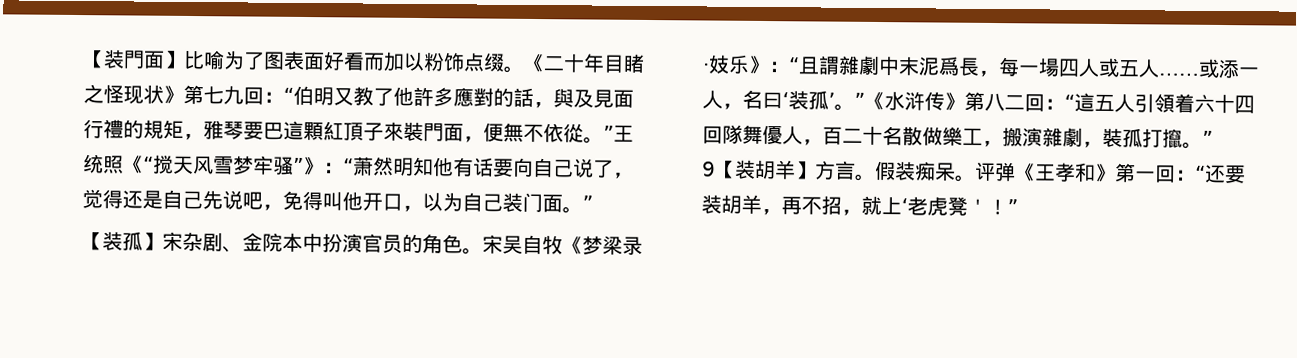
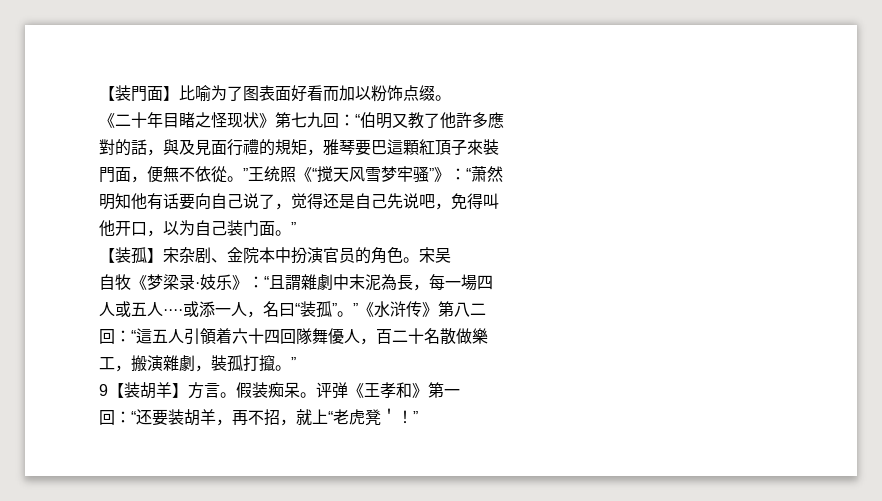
(524, 69) none -> (451, 98) //
(474, 97) none -> (504, 120) //
(424, 131) none -> (499, 147) //
(394, 166) none -> (503, 174) //
(343, 201) none -> (499, 201) //
(523, 244) none -> (451, 255) //
[938,56,960,76] 爲 -> [381,274,397,291] 為
(1080, 67) none -> (493, 282) //
[1158,73,1199,76] …… -> [163,309,183,315] ····
[782,90,835,110] ‘装孤’ -> [295,301,337,318] “装孤”
(1025, 102) none -> (486, 309) //
(963, 136) none -> (488, 336) //
(1156, 176) none -> (460, 392) //
[901,198,908,214] ‘ -> [328,411,333,423] “

